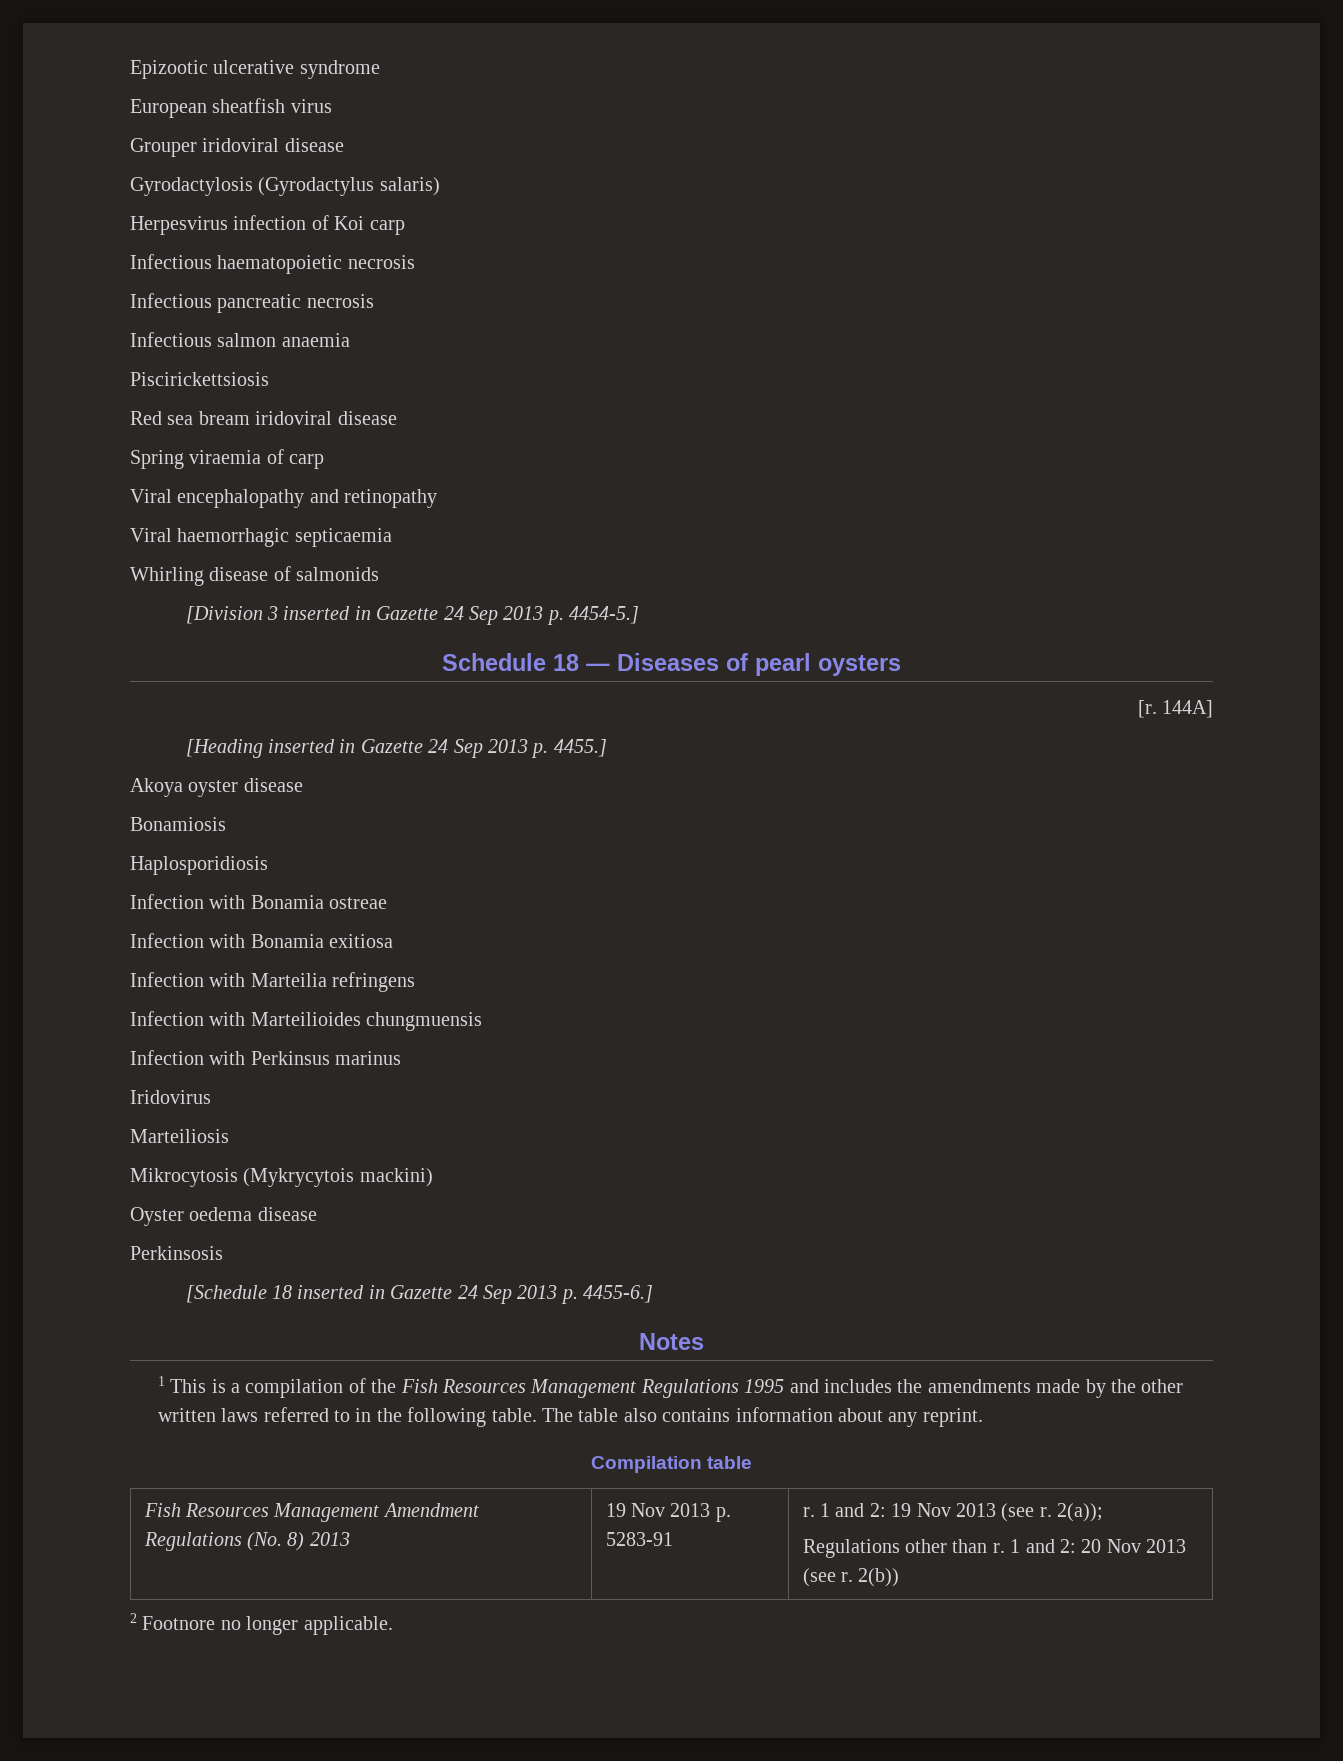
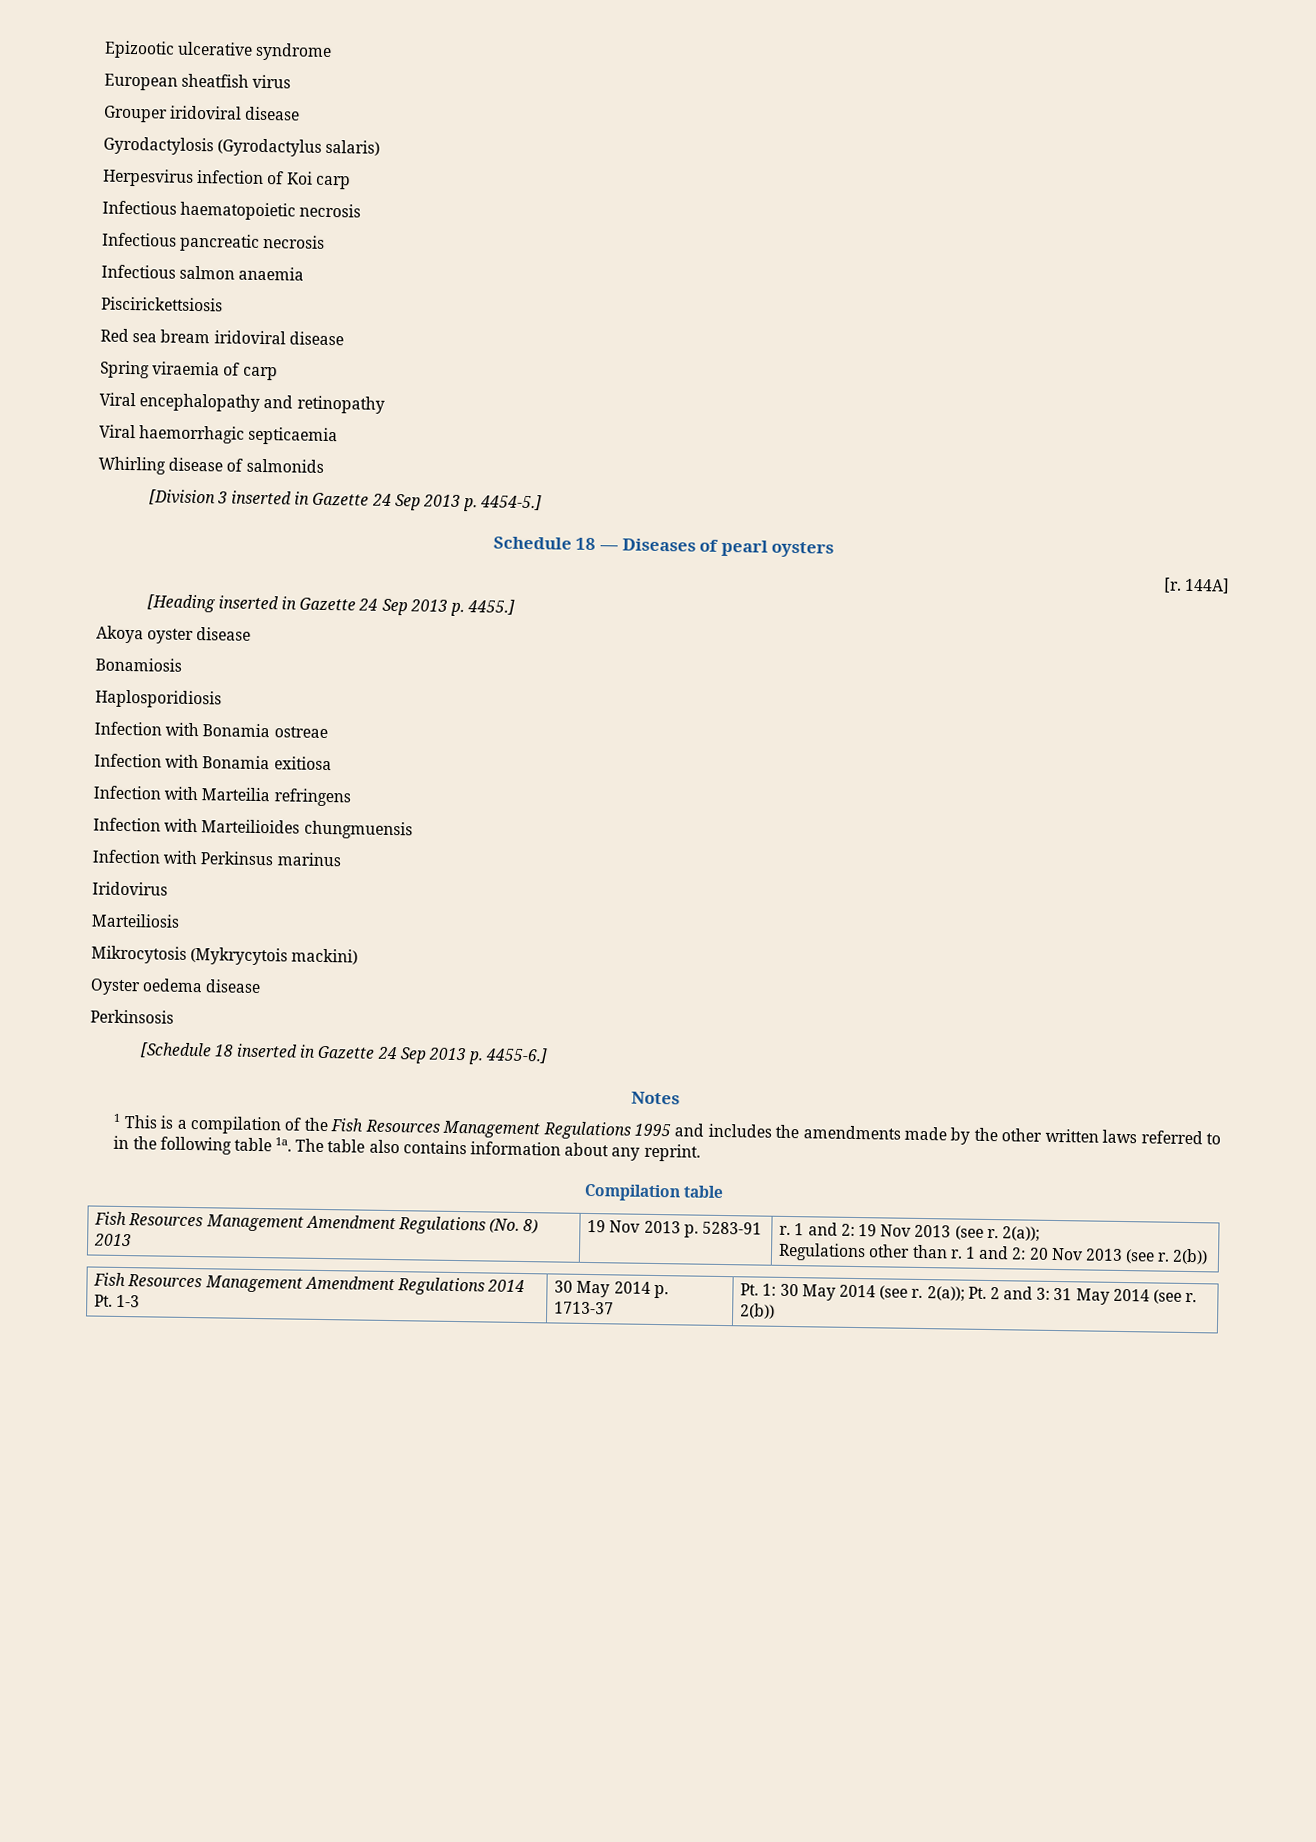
[491,1408,537,1422] table. -> [233,1137,293,1152] table 1a.
[130,1613,393,1635] // 2 Footnore no longer applicable. -> [93,1272,526,1296] [94,1294,141,1308] [554,1280,669,1299] [554,1301,615,1315] [740,1283,1198,1305] [740,1303,776,1319] // Fish Resources Management Amendment Regulations 2014 Pt. 1-3 | 30 May 2014 p. 1713-37 | Pt. 1: 30 May 2014 (see r. 2(a)); Pt. 2 and 3: 31 May 2014 (see r. 2(b))

